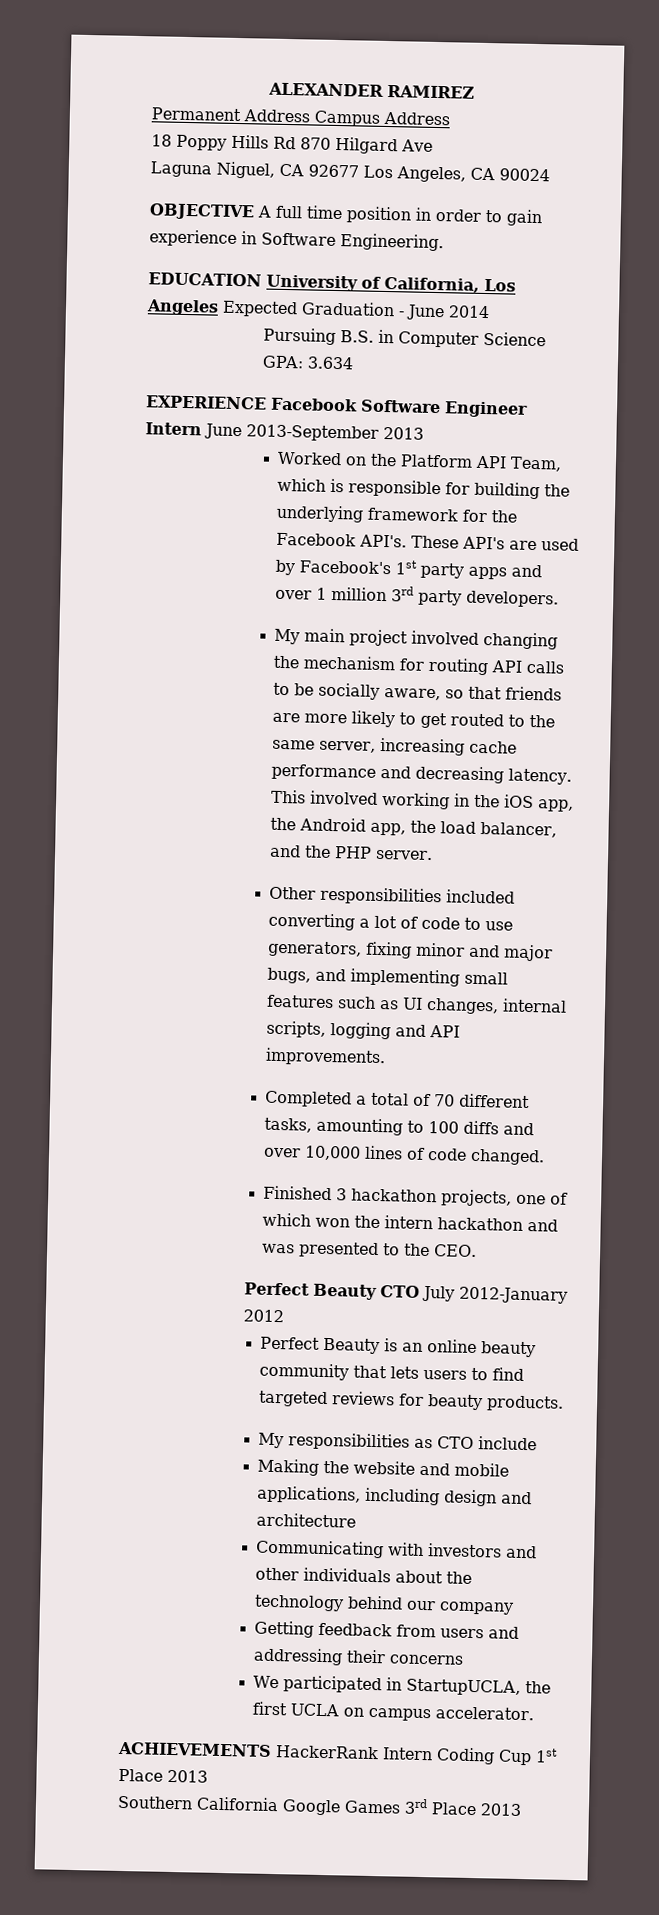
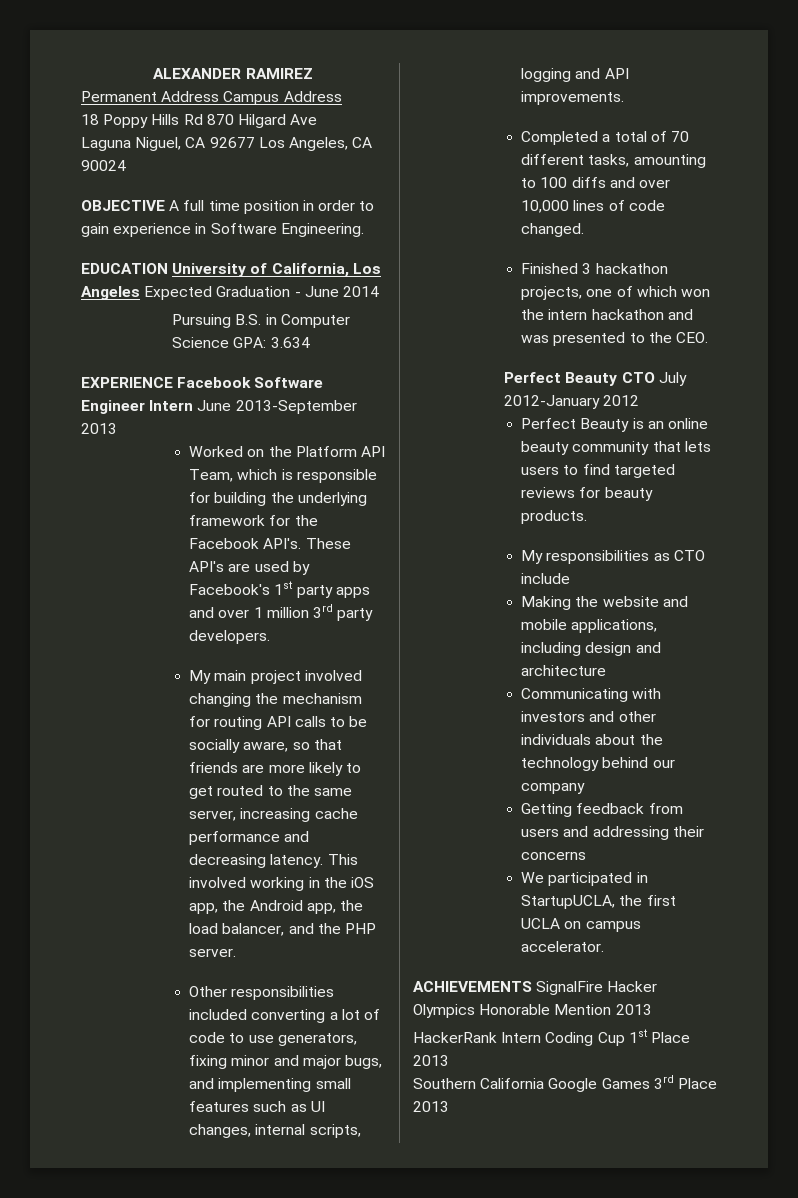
(272, 1749) none -> [536,981,658,995] [413,1004,652,1018] SignalFire Hacker Olympics Honorable Mention 2013 //

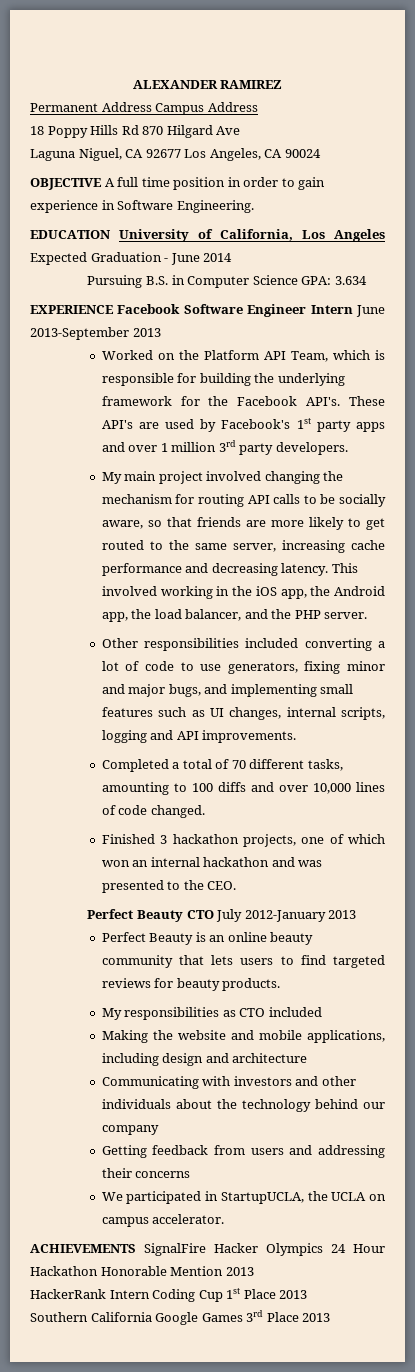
[521,309,588,320] the intern -> [132,857,200,867] an internal
[603,395,640,406] 2012 -> [328,910,357,919] 2013
[521,573,571,584] include -> [268,1007,322,1017] included
[646,895,676,906] first -> (328, 1196) none
(475, 1011) none -> [331,1244,385,1253] [30,1266,98,1276] 24 Hour Hackathon

